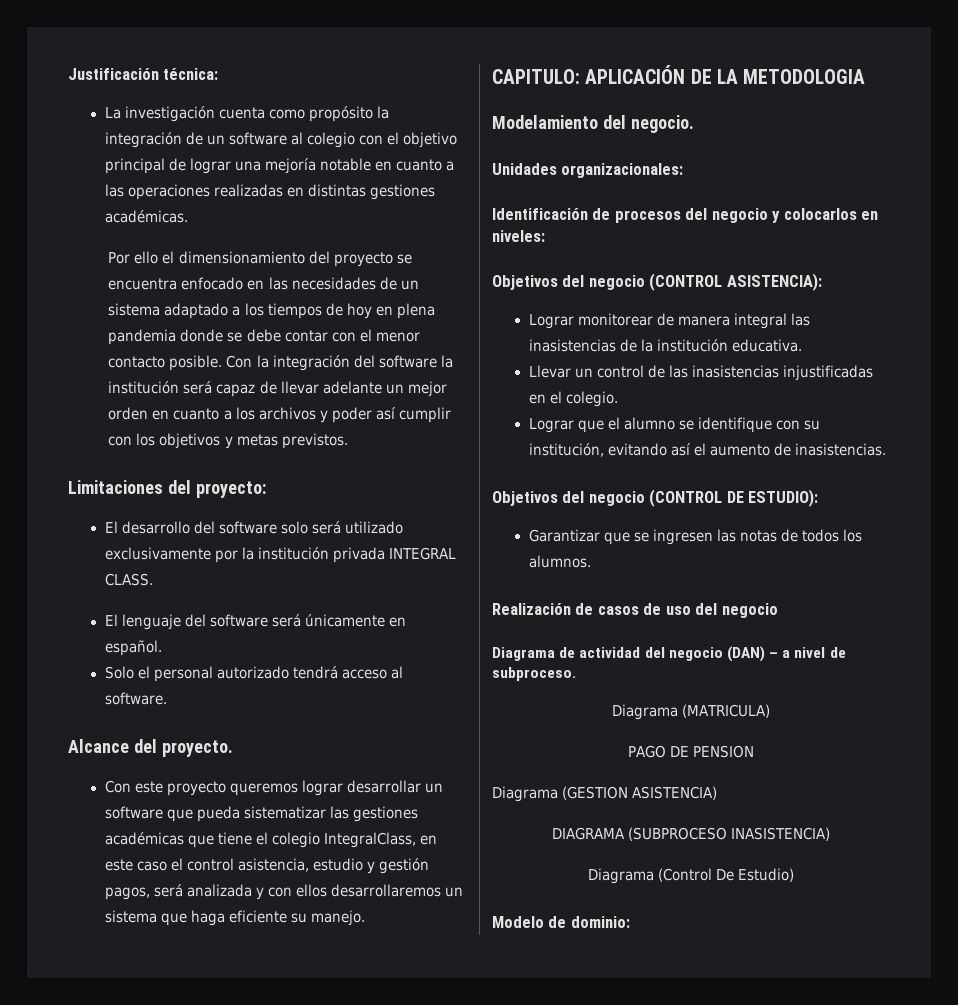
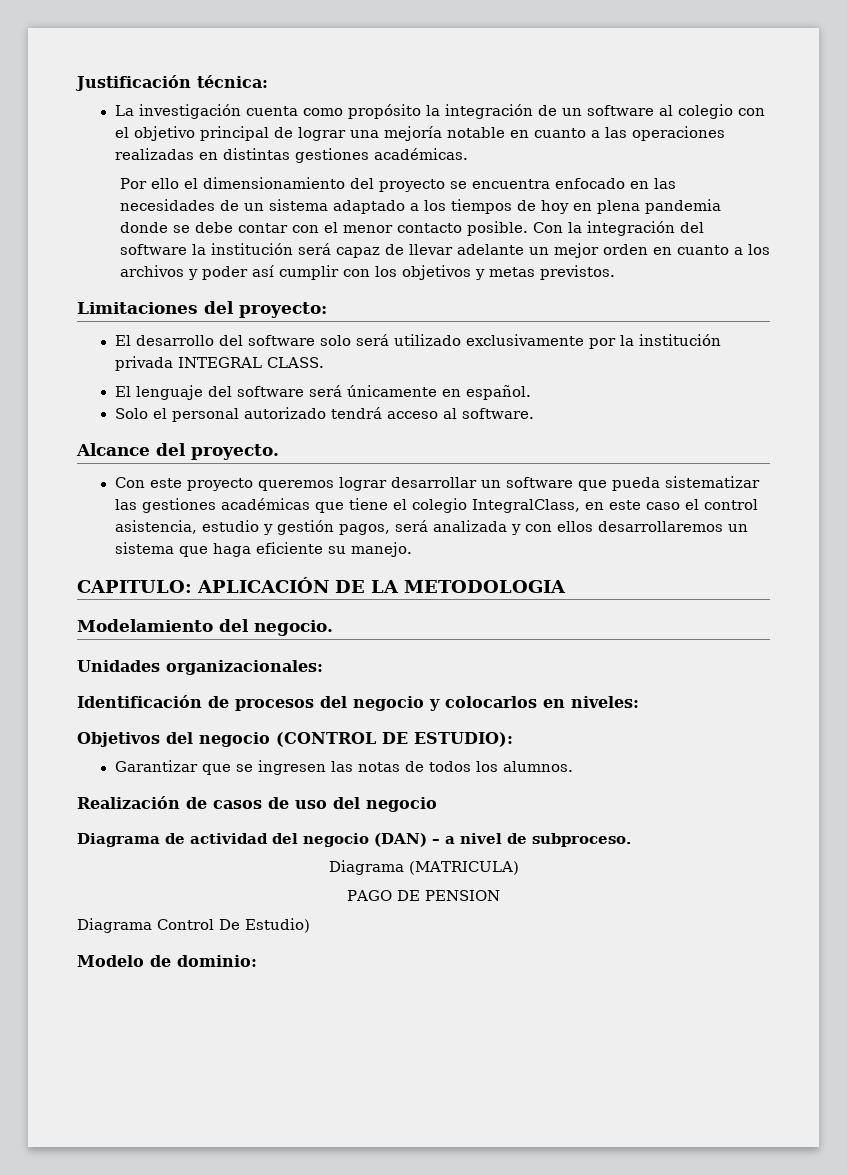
[492,273,822,291] [528,313,810,329] [528,339,802,352] [528,365,873,381] [528,391,618,407] [528,417,821,433] [528,443,886,457] // Objetivos del negocio (CONTROL ASISTENCIA): // Lograr monitorear de manera integral las inasistencias de la institución educativa. // Llevar un control de las inasistencias injustificadas en el colegio. // Lograr que el alumno se identifique con su institución, evitando así el aumento de inasistencias. -> (639, 702) none
[562,786,718,800] [551,827,831,841] [587,868,712,884] (GESTION ASISTENCIA) // DIAGRAMA (SUBPROCESO INASISTENCIA) // Diagrama (Control -> [157,919,214,930] Control

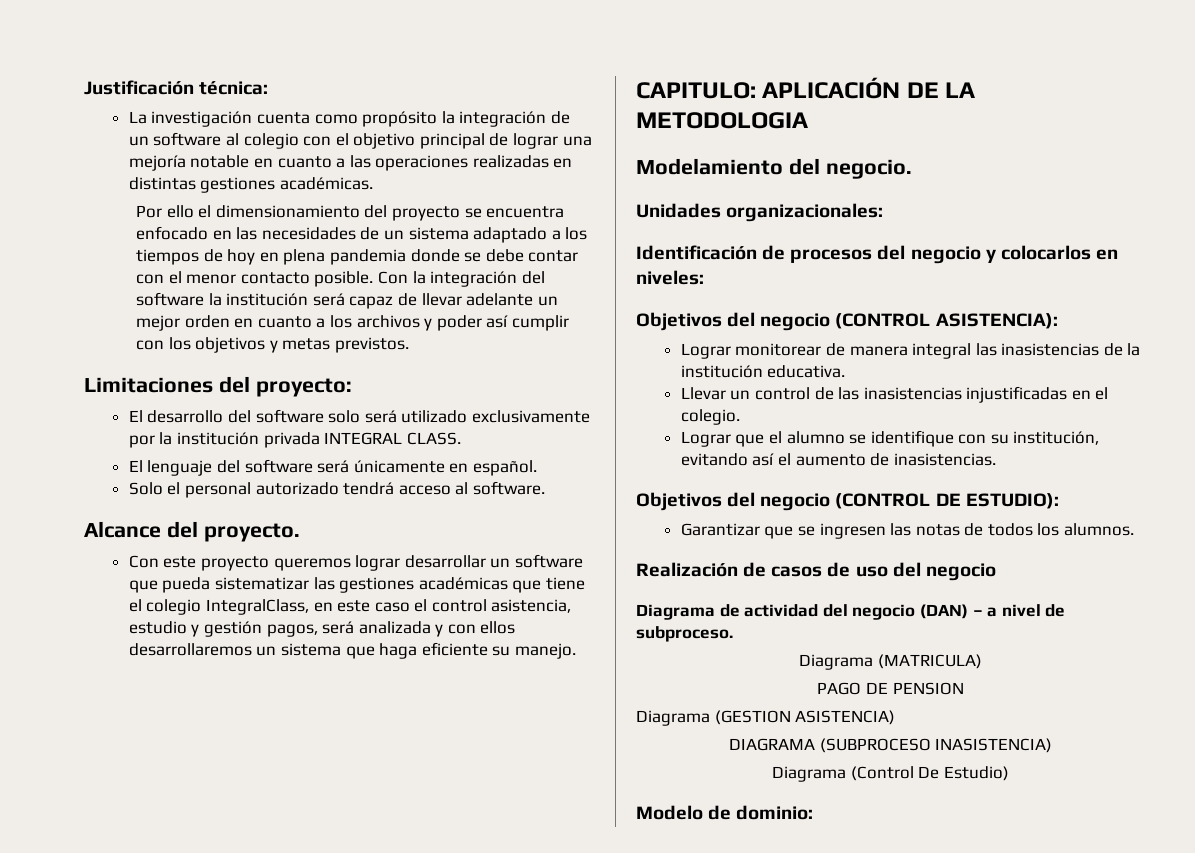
(639, 702) none -> [636,312,1058,331] [680,343,1141,359] [680,365,846,378] [680,386,1109,403] [680,409,740,425] [680,430,1100,447] [680,453,996,466] // Objetivos del negocio (CONTROL ASISTENCIA): // Lograr monitorear de manera integral las inasistencias de la institución educativa. // Llevar un control de las inasistencias injustificadas en el colegio. // Lograr que el alumno se identifique con su institución, evitando así el aumento de inasistencias.
[157,919,214,930] Control -> [714,710,896,725] [728,738,1053,753] [772,766,914,782] (GESTION ASISTENCIA) // DIAGRAMA (SUBPROCESO INASISTENCIA) // Diagrama (Control

